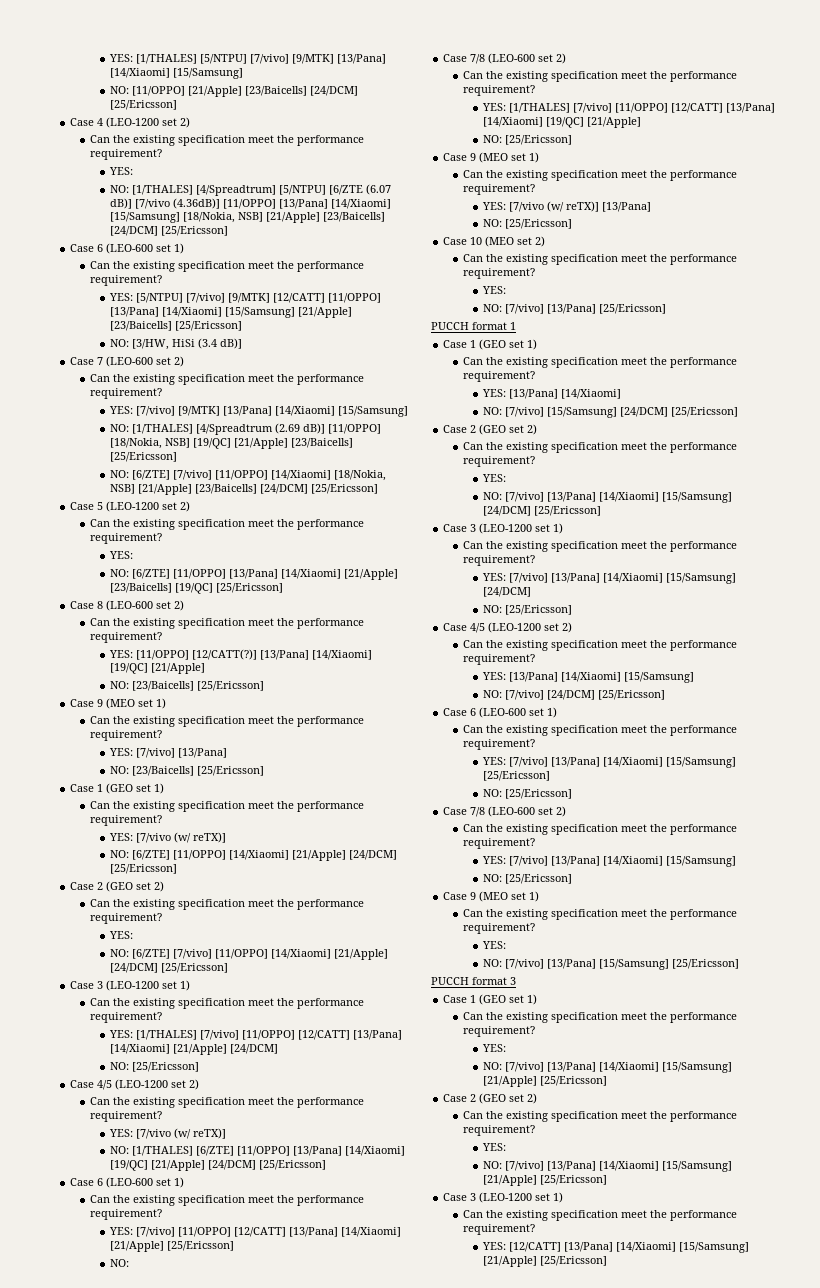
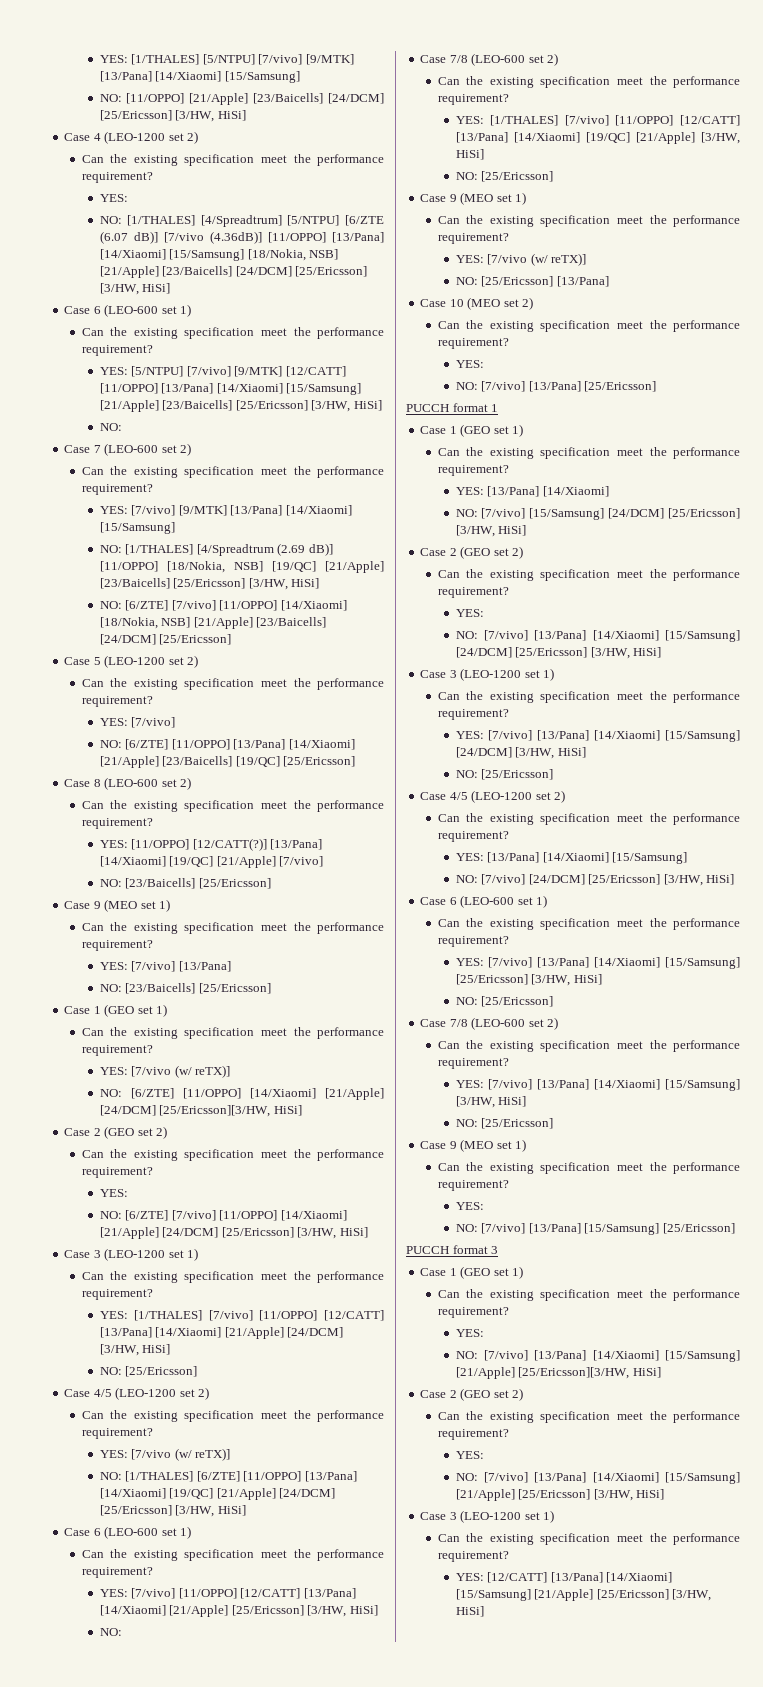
(177, 105) none -> [175,110,246,122] [3/HW, HiSi]
(228, 231) none -> [99,283,171,295] [3/HW, HiSi]
[109,338,242,350] // NO: [3/HW, HiSi (3.4 dB)] -> [311,400,382,412] [99,423,122,431] [3/HW, HiSi] // NO:
(177, 457) none -> [248,578,320,590] [3/HW, HiSi]
(133, 555) none -> [131,717,176,728] [7/vivo]
(205, 668) none -> [279,856,324,867] [7/vivo]
[109,864,177,874] [25/Ericsson] -> [159,1105,302,1117] [25/Ericsson][3/HW, HiSi]
(228, 968) none -> [297,1227,368,1239] [3/HW, HiSi]
(278, 1049) none -> [99,1344,171,1356] [3/HW, HiSi]
(326, 1165) none -> [175,1505,246,1517] [3/HW, HiSi]
(234, 1246) none -> [307,1605,378,1617] [3/HW, HiSi]
(641, 122) none -> [701,132,740,144] [455,149,484,160] [3/HW, HiSi]
[601,202,651,212] [482,219,572,229] [13/Pana] // NO: [25/Ericsson] -> [455,276,609,287] // NO: [25/Ericsson] [13/Pana]
(738, 412) none -> [455,525,527,537] [3/HW, HiSi]
(601, 511) none -> [590,647,662,659] [3/HW, HiSi]
(531, 592) none -> [515,747,586,759] [3/HW, HiSi]
(665, 695) none -> [663,874,735,886] [3/HW, HiSi]
(550, 776) none -> [531,974,602,986] [3/HW, HiSi]
(736, 861) none -> [455,1096,527,1108] [3/HW, HiSi]
[539,1076,607,1086] [25/Ericsson] -> [518,1367,661,1379] [25/Ericsson][3/HW, HiSi]
(607, 1180) none -> [593,1489,665,1501] [3/HW, HiSi]
(607, 1261) none -> [672,1589,712,1601] [455,1606,484,1617] [3/HW, HiSi]

